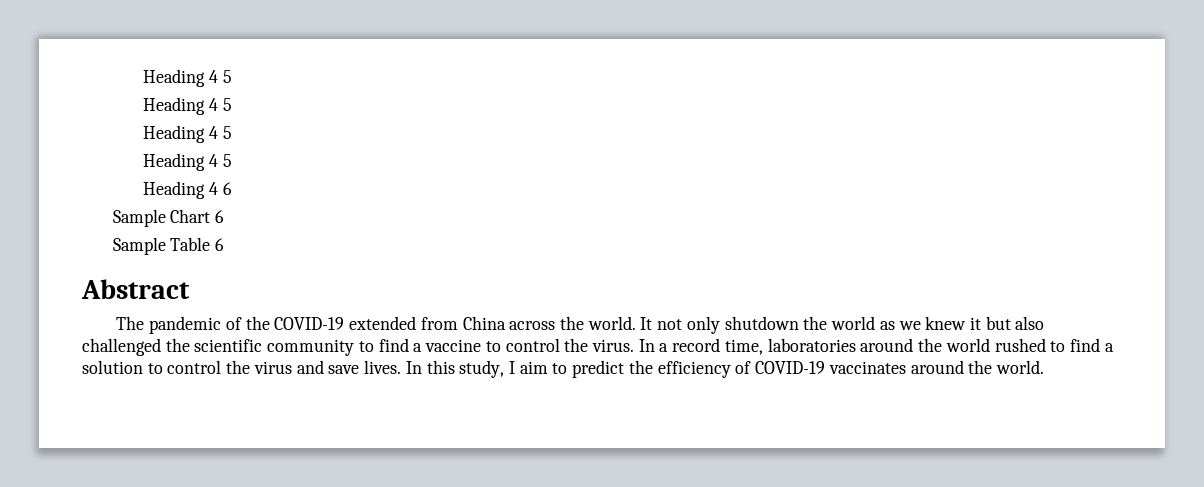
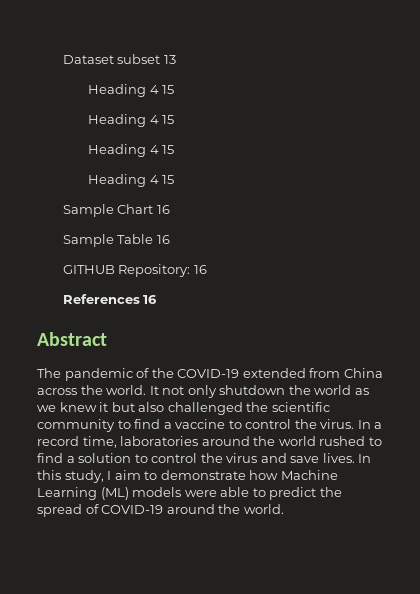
[143,69,232,87] [143,97,232,115] [143,125,232,143] [143,153,232,171] [143,181,232,199] Heading 4 5 // Heading 4 5 // Heading 4 5 // Heading 4 5 // Heading 4 6 -> [62,54,176,64] [88,84,175,97] [88,114,175,127] [88,144,175,157] [88,174,175,187] Dataset subset 13 // Heading 4 15 // Heading 4 15 // Heading 4 15 // Heading 4 15
[215,210,225,223] 6 -> [156,205,170,214] 16
[215,238,225,251] 6 -> [156,235,170,244] [62,264,207,277] [62,294,158,304] 16 // GITHUB Repository: 16 // References 16
(568, 368) none -> [160,470,338,480] [37,487,266,500] demonstrate how Machine Learning (ML) models were able to
[657,361,731,378] efficiency -> [37,504,82,517] spread
[828,361,906,374] vaccinates -> (164, 509) none

